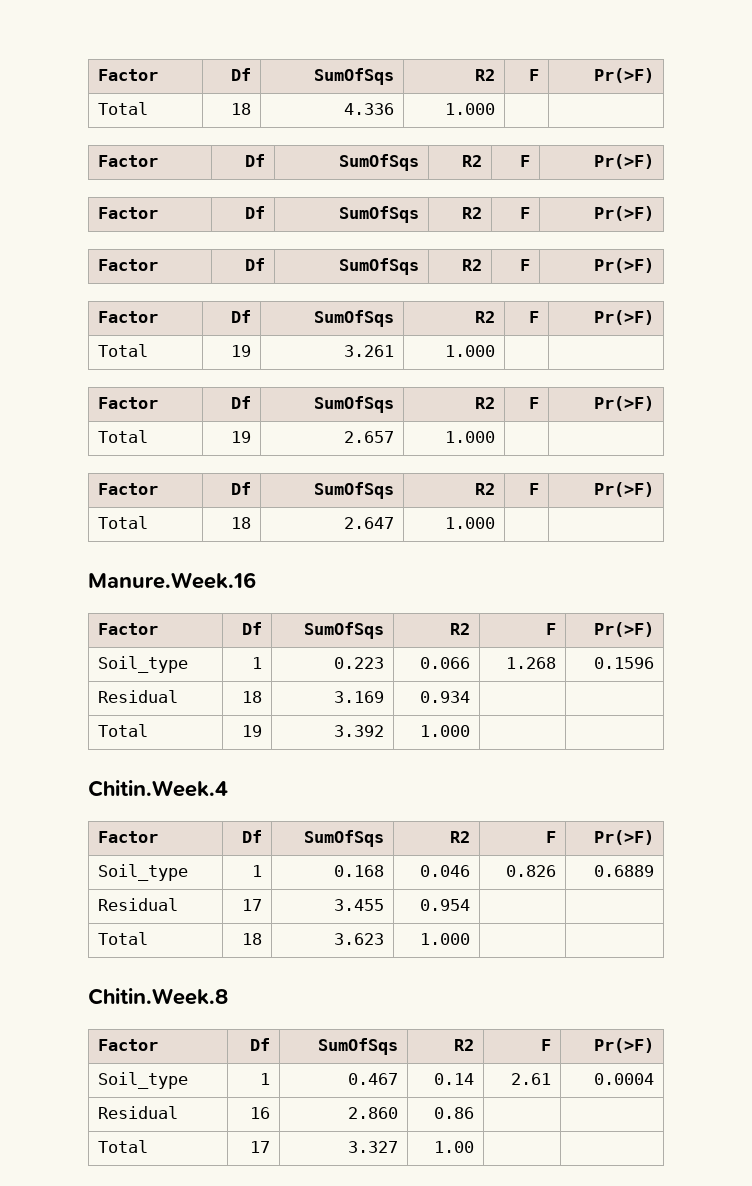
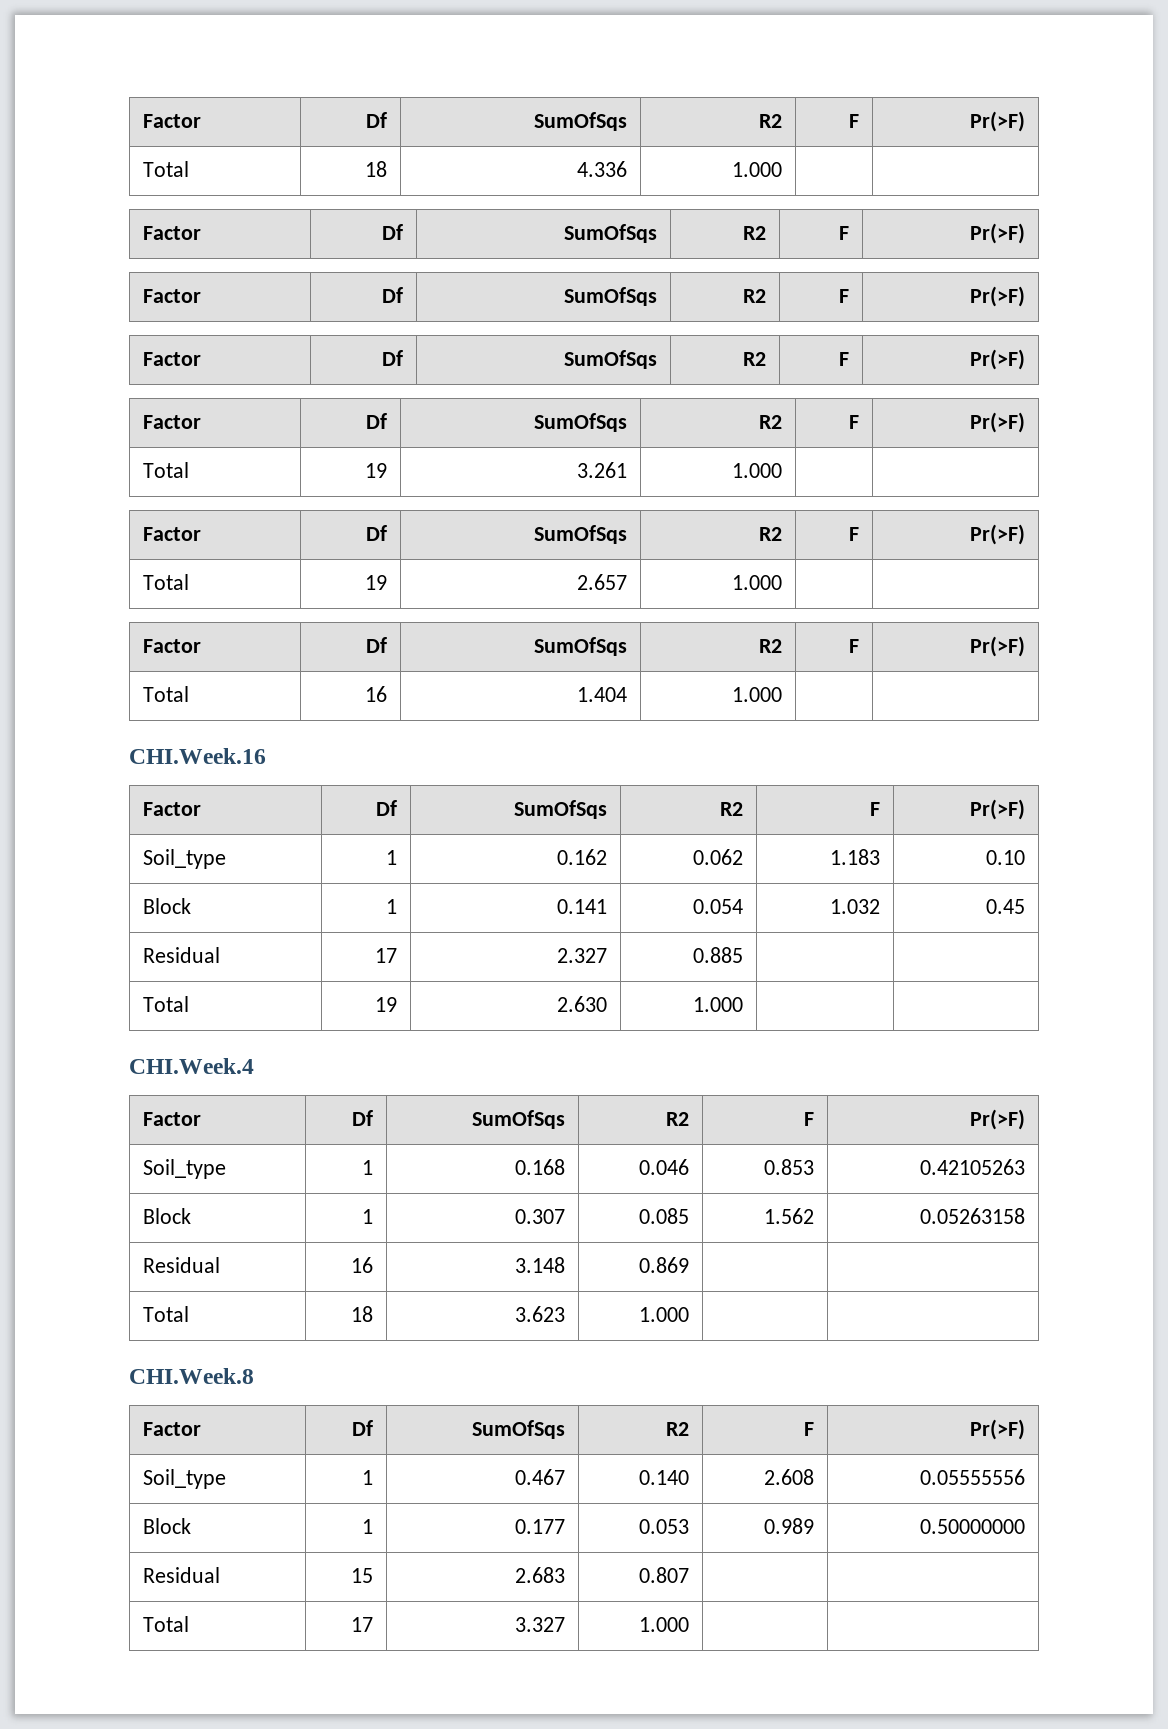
[230,517,251,529] [343,517,394,529] [444,517,495,529] [88,572,256,589] [98,623,159,635] [241,622,262,635] [303,622,384,639] [449,623,470,635] [545,623,556,635] [593,622,654,637] [98,656,189,673] [251,657,262,669] [333,657,384,669] [419,657,470,669] [505,657,556,669] [593,657,654,669] [98,690,179,703] [241,691,262,703] [333,691,384,703] [419,691,470,703] [98,724,149,737] [241,725,262,737] [333,725,384,737] [419,725,470,737] [88,780,228,797] 18 | 2.647 | 1.000 | | // Manure.Week.16 // Factor | Df | SumOfSqs | R2 | F | Pr(>F) // Soil_type | 1 | 0.223 | 0.066 | 1.268 | 0.1596 // Residual | 18 | 3.169 | 0.934 | | // Total | 19 | 3.392 | 1.000 | | // Chitin.Week.4 -> [364,686,387,702] [576,687,627,702] [731,687,782,702] [129,748,266,764] [143,802,202,816] [375,800,397,816] [513,800,607,819] [719,802,743,816] [869,802,880,816] [969,799,1025,820] [143,849,227,869] [385,850,397,865] [556,849,607,865] [692,849,743,865] [829,849,880,865] [985,850,1025,865] [143,898,192,914] [385,899,397,914] [556,899,607,914] [692,899,743,914] [829,899,880,914] [985,899,1025,914] [143,947,221,963] [374,948,397,963] [556,948,607,963] [692,947,743,963] [143,996,190,1012] [374,997,397,1012] [556,996,607,1012] [692,997,743,1012] [129,1058,254,1074] 16 | 1.404 | 1.000 | | // CHI.Week.16 // Factor | Df | SumOfSqs | R2 | F | Pr(>F) // Soil_type | 1 | 0.162 | 0.062 | 1.183 | 0.10 // Block | 1 | 0.141 | 0.054 | 1.032 | 0.45 // Residual | 17 | 2.327 | 0.885 | | // Total | 19 | 2.630 | 1.000 | | // CHI.Week.4
[505,865,556,877] [593,865,654,877] [98,898,179,911] [241,899,262,911] [333,899,384,911] [419,899,470,911] 0.826 | 0.6889 // Residual | 17 | 3.455 | 0.954 -> [763,1159,814,1175] [919,1159,1025,1175] [143,1208,192,1224] [361,1209,373,1224] [514,1209,565,1224] [638,1208,689,1224] [763,1208,814,1224] [919,1208,1025,1224] [143,1257,221,1273] [350,1257,373,1273] [514,1257,565,1273] [638,1257,689,1273] 0.853 | 0.42105263 // Block | 1 | 0.307 | 0.085 | 1.562 | 0.05263158 // Residual | 16 | 3.148 | 0.869
[88,988,228,1005] Chitin.Week.8 -> [129,1368,254,1384] CHI.Week.8
[433,1073,474,1085] [510,1073,551,1085] [593,1073,654,1085] [98,1106,179,1119] [249,1107,270,1119] [347,1107,398,1119] [433,1107,474,1119] 0.14 | 2.61 | 0.0004 // Residual | 16 | 2.860 | 0.86 -> [638,1470,689,1485] [763,1469,814,1485] [919,1469,1025,1485] [143,1518,192,1534] [361,1519,373,1534] [514,1519,565,1534] [638,1519,689,1534] [763,1518,814,1534] [919,1519,1025,1534] [143,1567,221,1583] [350,1568,373,1583] [514,1567,565,1583] [638,1567,689,1583] 0.140 | 2.608 | 0.05555556 // Block | 1 | 0.177 | 0.053 | 0.989 | 0.50000000 // Residual | 15 | 2.683 | 0.807
[433,1141,474,1153] 1.00 -> [638,1617,689,1632] 1.000

